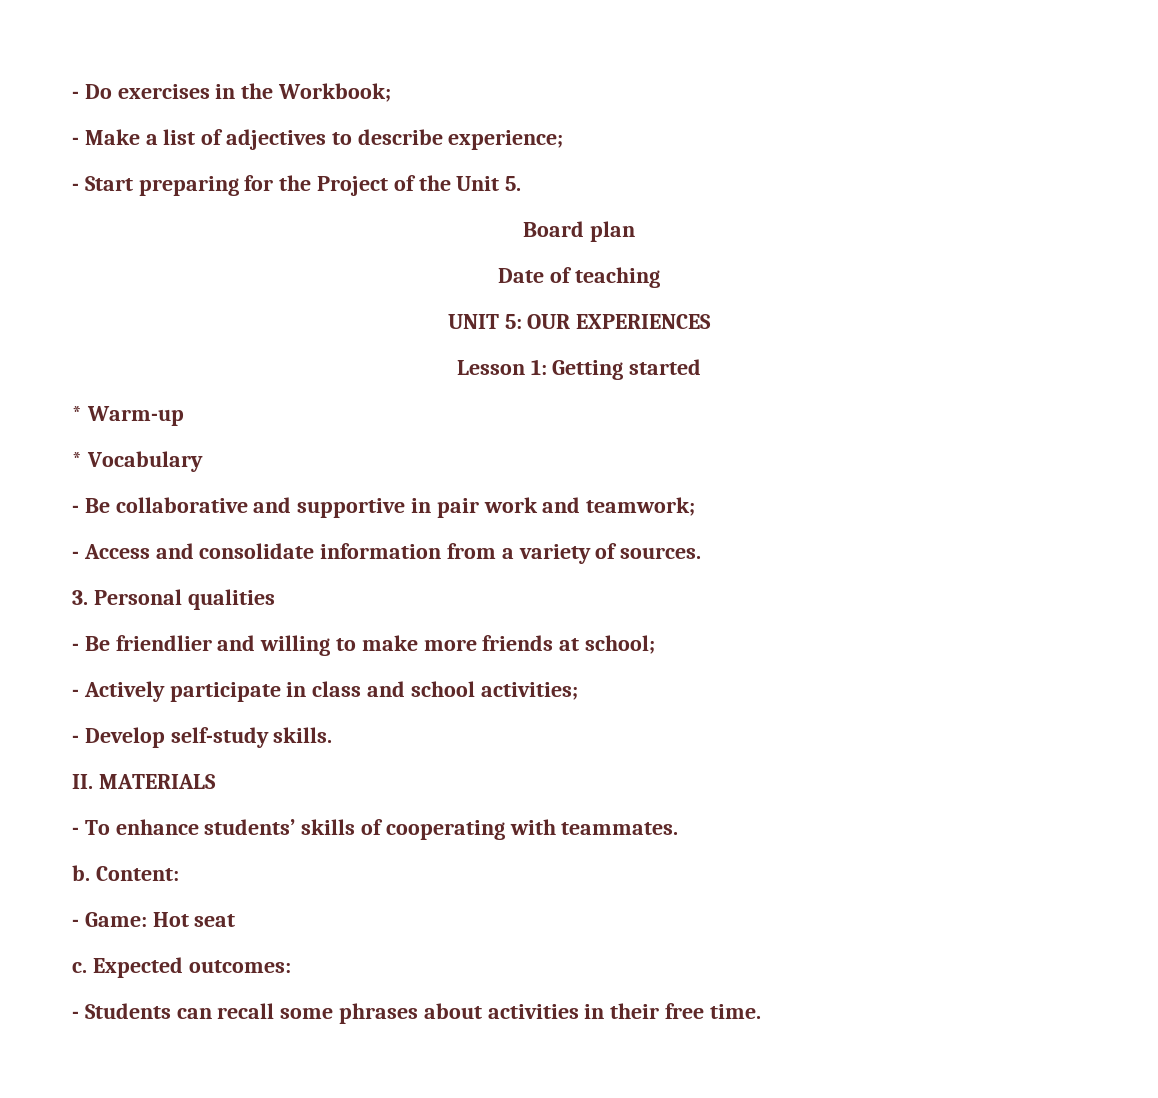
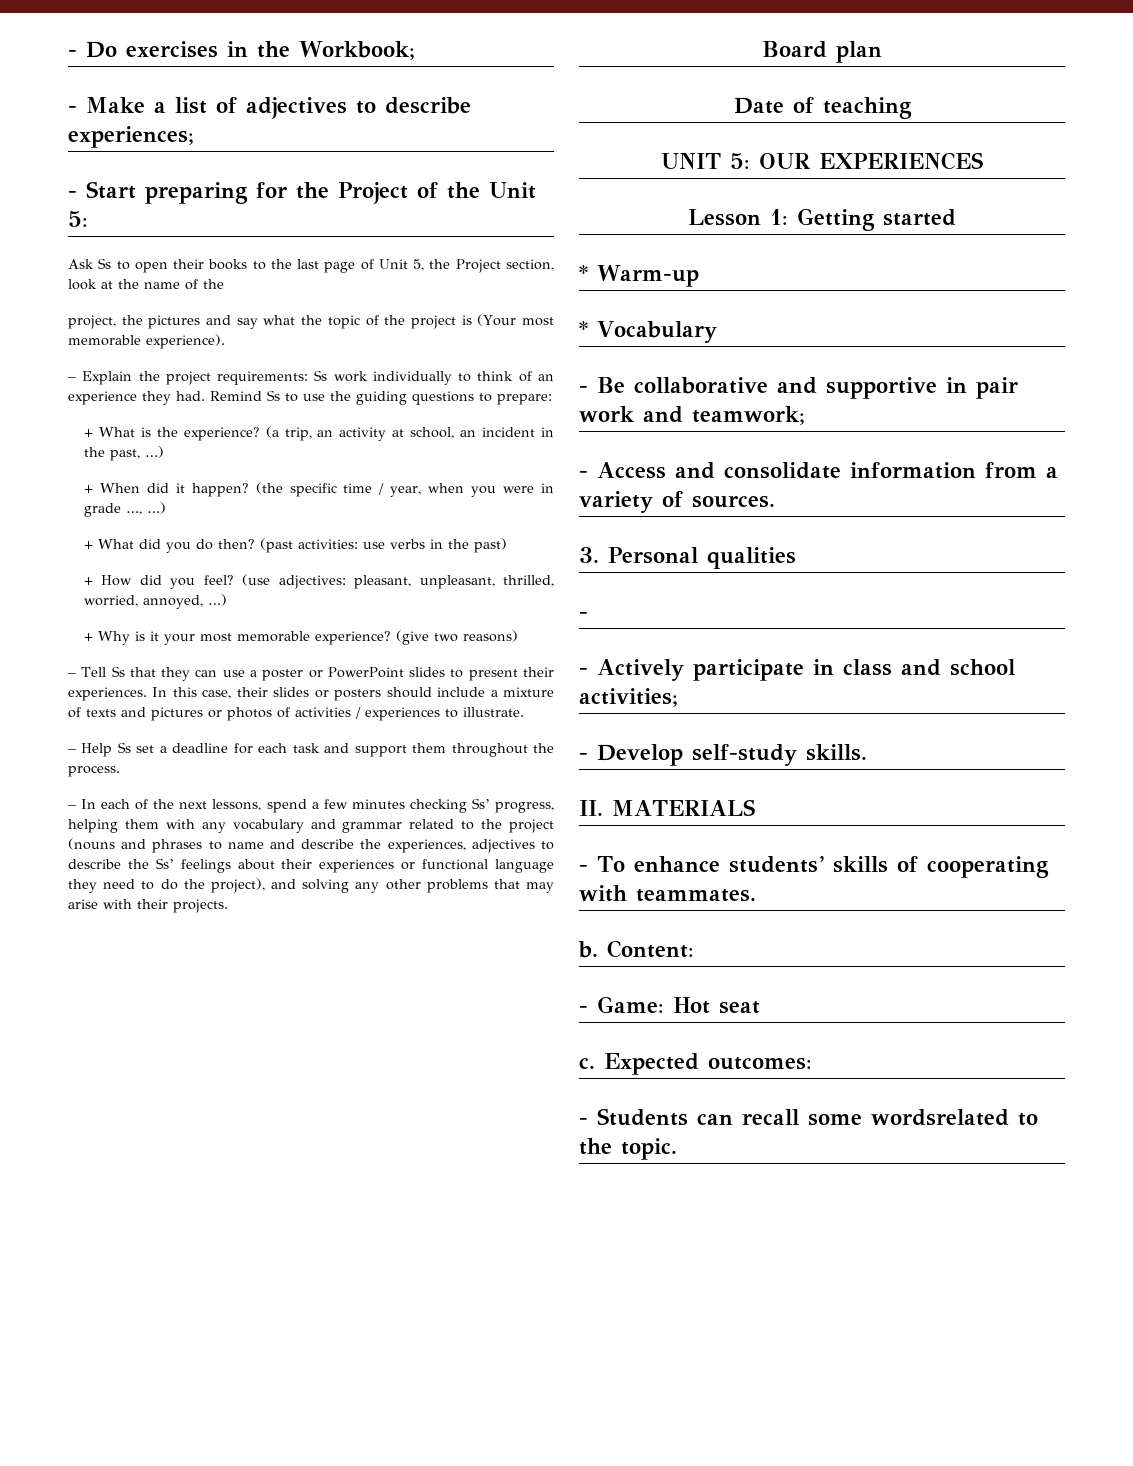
[448,130,564,150] experience; -> [68,126,194,148] experiences;
[505,176,522,191] 5. -> [68,211,88,227] [68,258,554,273] [68,279,224,290] [68,314,555,329] [68,334,225,349] [68,370,554,385] [68,390,552,405] [83,426,554,441] [83,446,164,461] [83,482,554,497] [83,502,166,517] [83,538,507,553] [83,574,554,589] [83,594,227,609] [83,630,518,645] [68,666,554,681] [68,687,554,701] [68,707,524,721] [68,742,554,757] [68,765,120,777] [68,798,554,813] [68,819,554,833] [68,838,554,853] [68,858,554,873] [68,878,554,893] [68,899,228,913] 5: // Ask Ss to open their books to the last page of Unit 5, the Project section, look at the name of the // project, the pictures and say what the topic of the project is (Your most memorable experience). // – Explain the project requirements: Ss work individually to think of an experience they had. Remind Ss to use the guiding questions to prepare: // + What is the experience? (a trip, an activity at school, an incident in the past, …) // + When did it happen? (the specific time / year, when you were in grade …, …) // + What did you do then? (past activities: use verbs in the past) // + How did you feel? (use adjectives: pleasant, unpleasant, thrilled, worried, annoyed, …) // + Why is it your most memorable experience? (give two reasons) // – Tell Ss that they can use a poster or PowerPoint slides to present their experiences. In this case, their slides or posters should include a mixture of texts and pictures or photos of activities / experiences to illustrate. // – Help Ss set a deadline for each task and support them throughout the process. // – In each of the next lessons, spend a few minutes checking Ss’ progress, helping them with any vocabulary and grammar related to the project (nouns and phrases to name and describe the experiences, adjectives to describe the Ss’ feelings about their experiences or functional language they need to do the project), and solving any other problems that may arise with their projects.
[84,635,656,656] Be friendlier and willing to make more friends at school; -> (588, 615) none
[339,1003,761,1024] phrases about activities in their free time. -> [871,1109,1038,1126] [579,1138,677,1160] wordsrelated to the topic.

